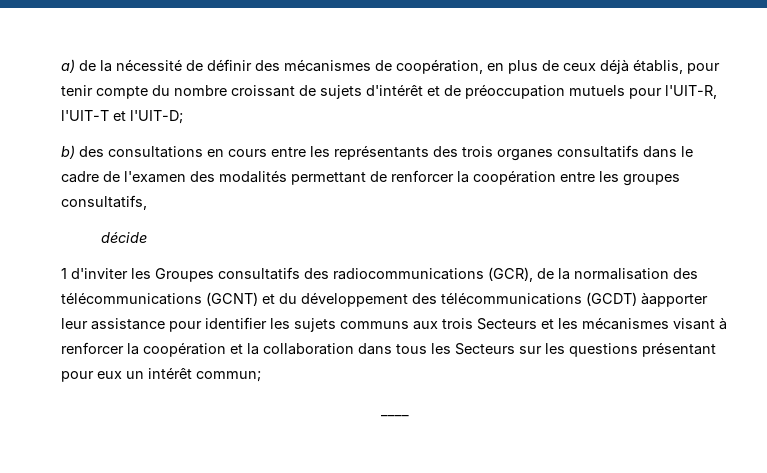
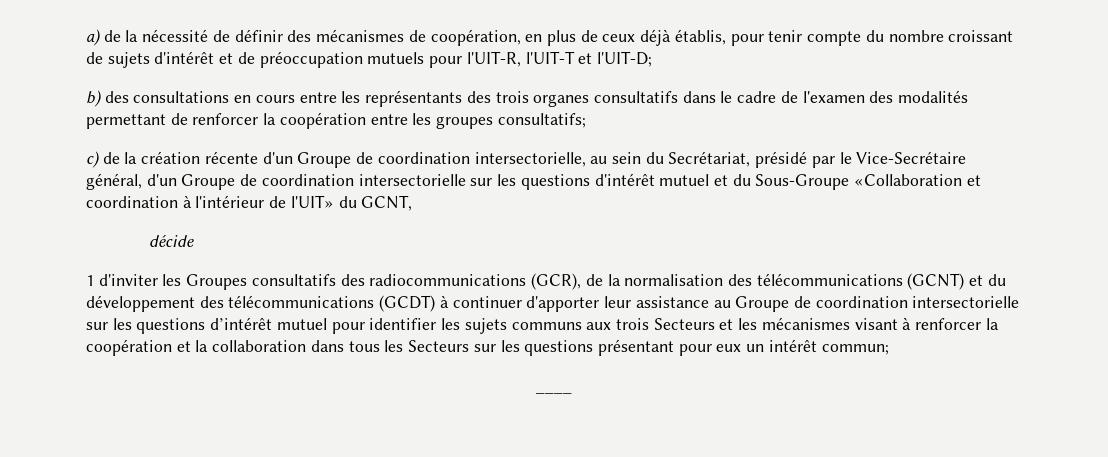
[61,195,147,210] consultatifs, -> [497,113,586,128] [86,151,967,168] [86,173,981,190] [86,195,413,211] consultatifs; // c) de la création récente d'un Groupe de coordination intersectorielle, au sein du Secrétariat, présidé par le Vice-Secrétaire général, d'un Groupe de coordination intersectorielle sur les questions d'intérêt mutuel et du Sous-Groupe «Collaboration et coordination à l'intérieur de l'UIT» du GCNT,
[641,292,708,307] [61,318,165,330] àapporter leur assistance -> [439,295,1020,312] [86,317,327,334] à continuer d'apporter leur assistance au Groupe de coordination intersectorielle sur les questions d’intérêt mutuel

